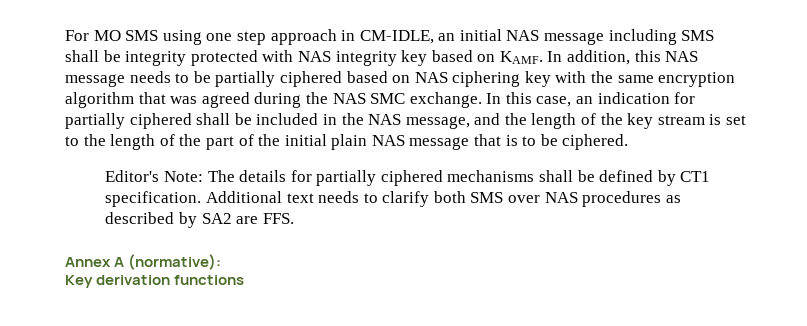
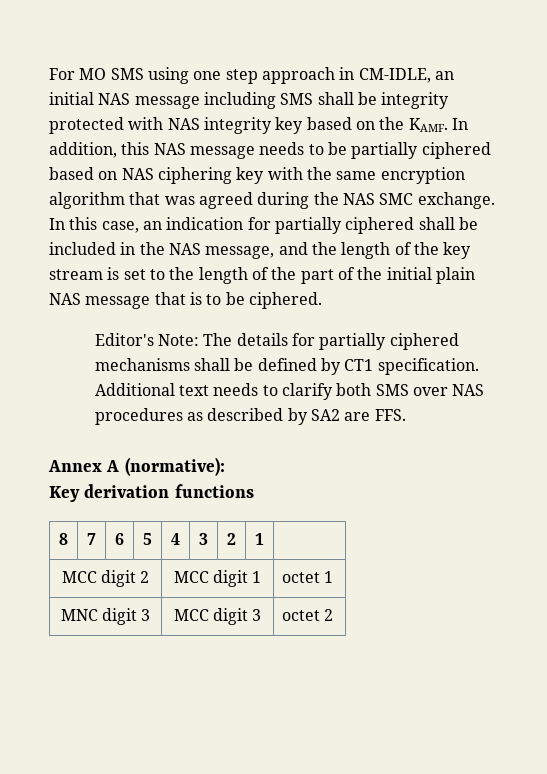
(496, 58) none -> [379,117,405,130] the
(245, 280) none -> [59,533,68,545] [87,533,96,545] [115,533,124,545] [143,533,152,545] [171,533,180,545] [199,533,208,545] [227,533,236,545] [255,533,264,545] [61,570,150,587] [173,570,262,587] [282,571,334,583] [60,608,151,625] [173,608,262,625] [282,609,334,621] // 8 | 7 | 6 | 5 | 4 | 3 | 2 | 1 | // MCC digit 2 | MCC digit 1 | octet 1 // MNC digit 3 | MCC digit 3 | octet 2

